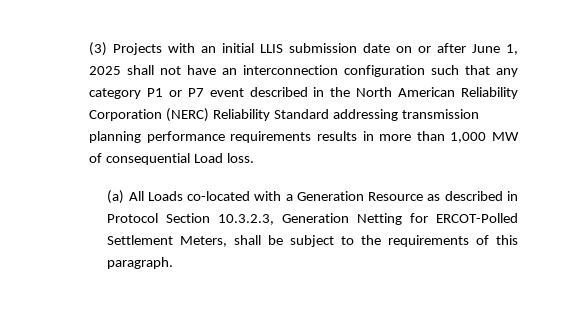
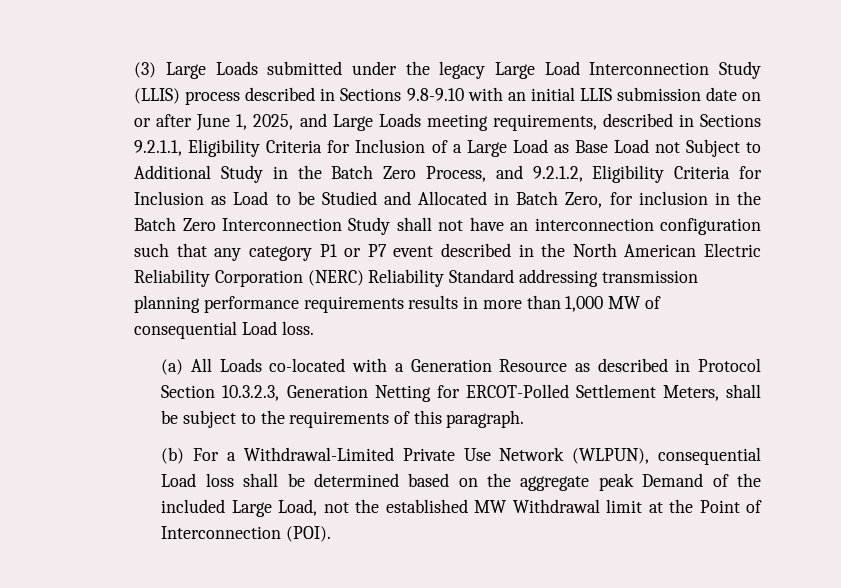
[113,43,163,55] Projects -> [165,61,762,79] [134,87,464,105] Large Loads submitted under the legacy Large Load Interconnection Study (LLIS) process described in Sections 9.8-9.10
[89,66,122,75] 2025 -> [253,113,762,131] [134,139,761,157] [134,165,762,183] [134,191,762,208] [134,217,391,235] 2025, and Large Loads meeting requirements, described in Sections 9.2.1.1, Eligibility Criteria for Inclusion of a Large Load as Base Load not Subject to Additional Study in the Batch Zero Process, and 9.2.1.2, Eligibility Criteria for Inclusion as Load to be Studied and Allocated in Batch Zero, for inclusion in the Batch Zero Interconnection Study
(456, 92) none -> [704,243,761,257] Electric
(174, 263) none -> [161,447,761,465] [161,473,762,491] [161,499,762,517] [161,526,332,542] // (b) For a Withdrawal-Limited Private Use Network (WLPUN), consequential Load loss shall be determined based on the aggregate peak Demand of the included Large Load, not the established MW Withdrawal limit at the Point of Interconnection (POI).

